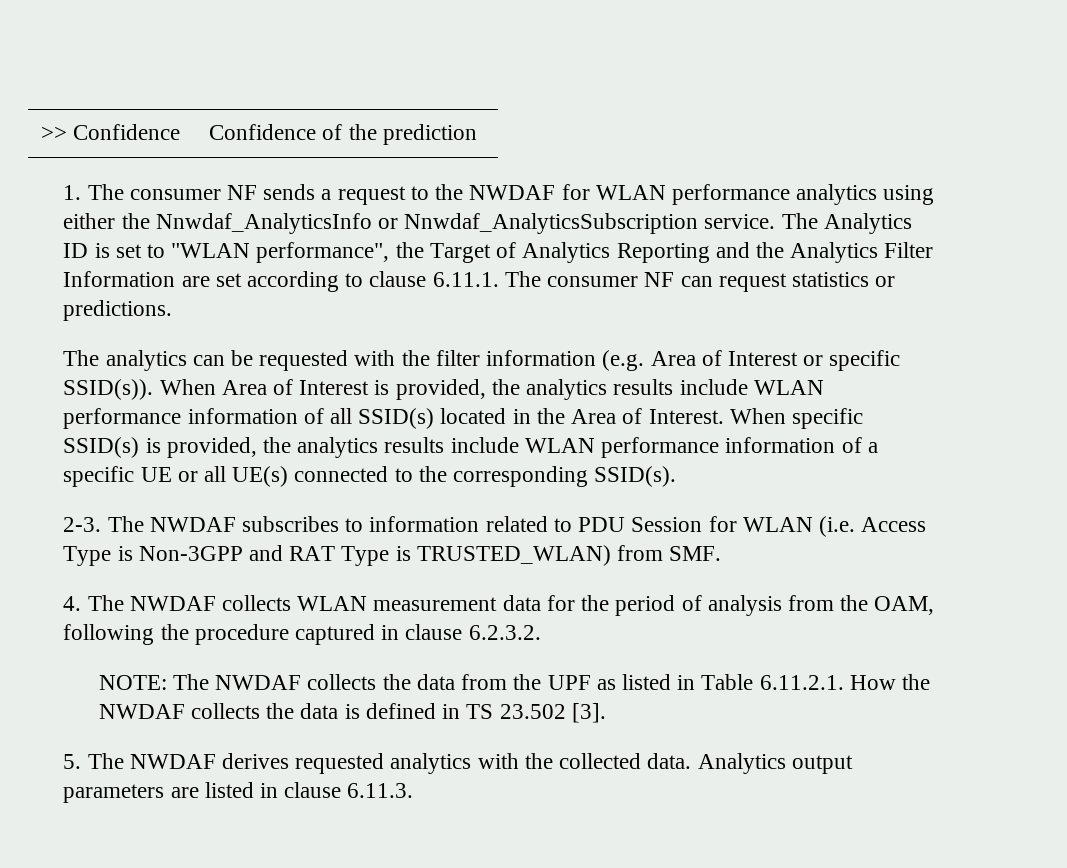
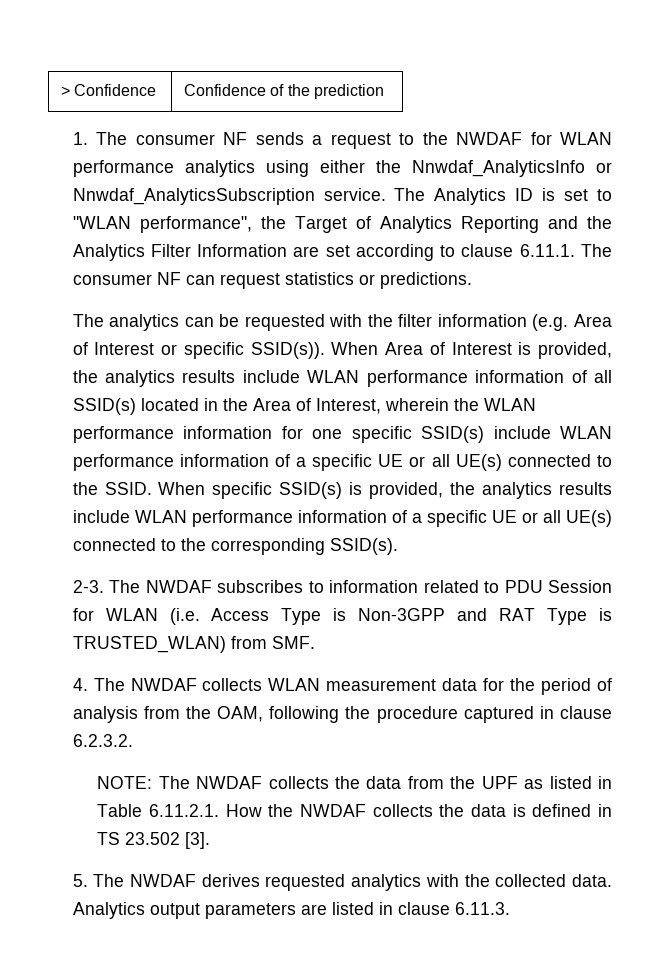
[41,126,68,140] >> -> [60,86,70,96] >
[648,409,724,424] Interest. -> [315,398,536,414] [72,426,612,443] [72,454,612,471] [72,482,152,495] Interest, wherein the WLAN performance information for one specific SSID(s) include WLAN performance information of a specific UE or all UE(s) connected to the SSID.

